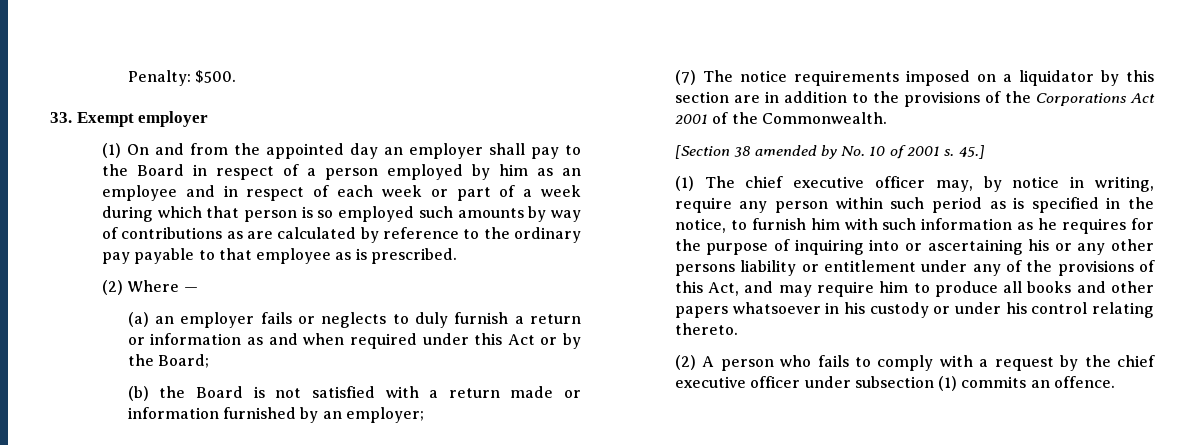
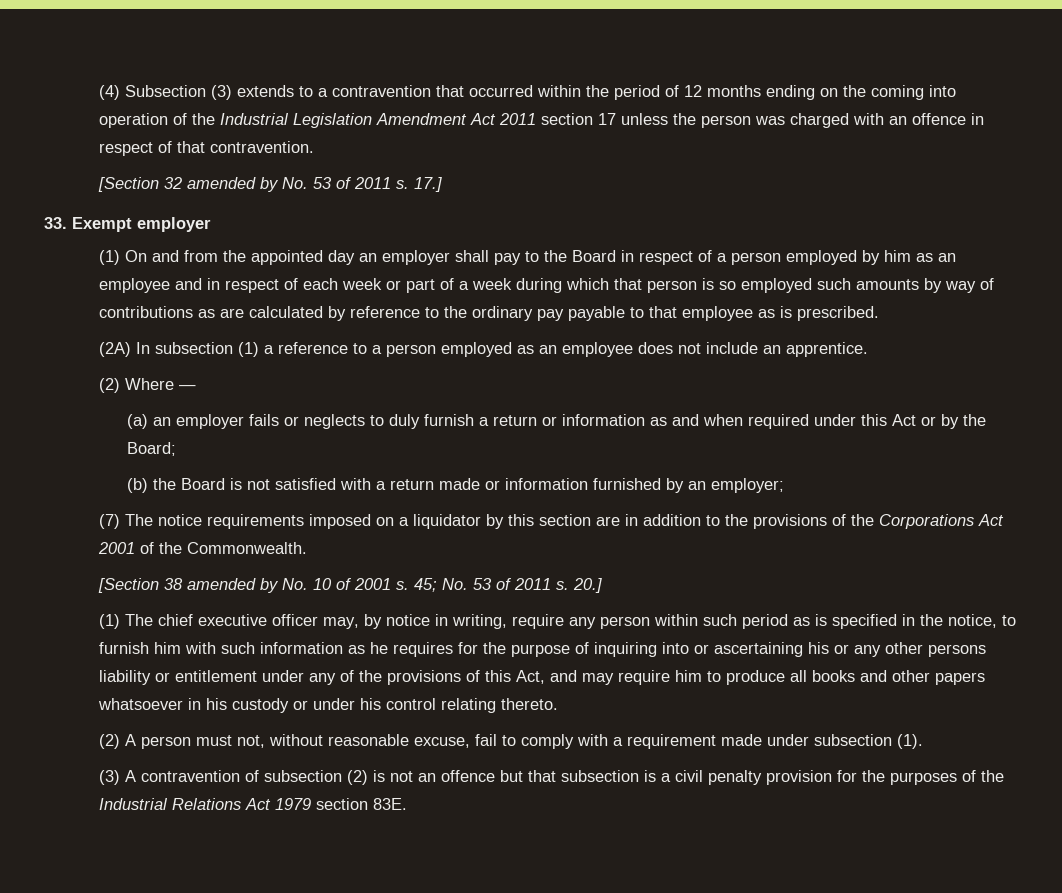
[127,70,237,86] Penalty: $500. -> [99,85,957,100] [99,113,985,128] [99,141,315,156] [98,177,443,192] (4) Subsection (3) extends to a contravention that occurred within the period of 12 months ending on the coming into operation of the Industrial Legislation Amendment Act 2011 section 17 unless the person was charged with an offence in respect of that contravention. // [Section 32 amended by No. 53 of 2011 s. 17.]
(458, 256) none -> [99,342,869,357] // (2A) In subsection (1) a reference to a person employed as an employee does not include an apprentice.
[958,145,985,159] 45.] -> [414,578,603,593] 45; No. 53 of 2011 s. 20.]
[780,355,1155,371] [674,376,1116,391] who fails to comply with a request by the chief executive officer under subsection (1) commits an offence. -> [196,734,924,749] [99,770,1005,785] [99,798,408,810] must not, without reasonable excuse, fail to comply with a requirement made under subsection (1). // (3) A contravention of subsection (2) is not an offence but that subsection is a civil penalty provision for the purposes of the Industrial Relations Act 1979 section 83E.

